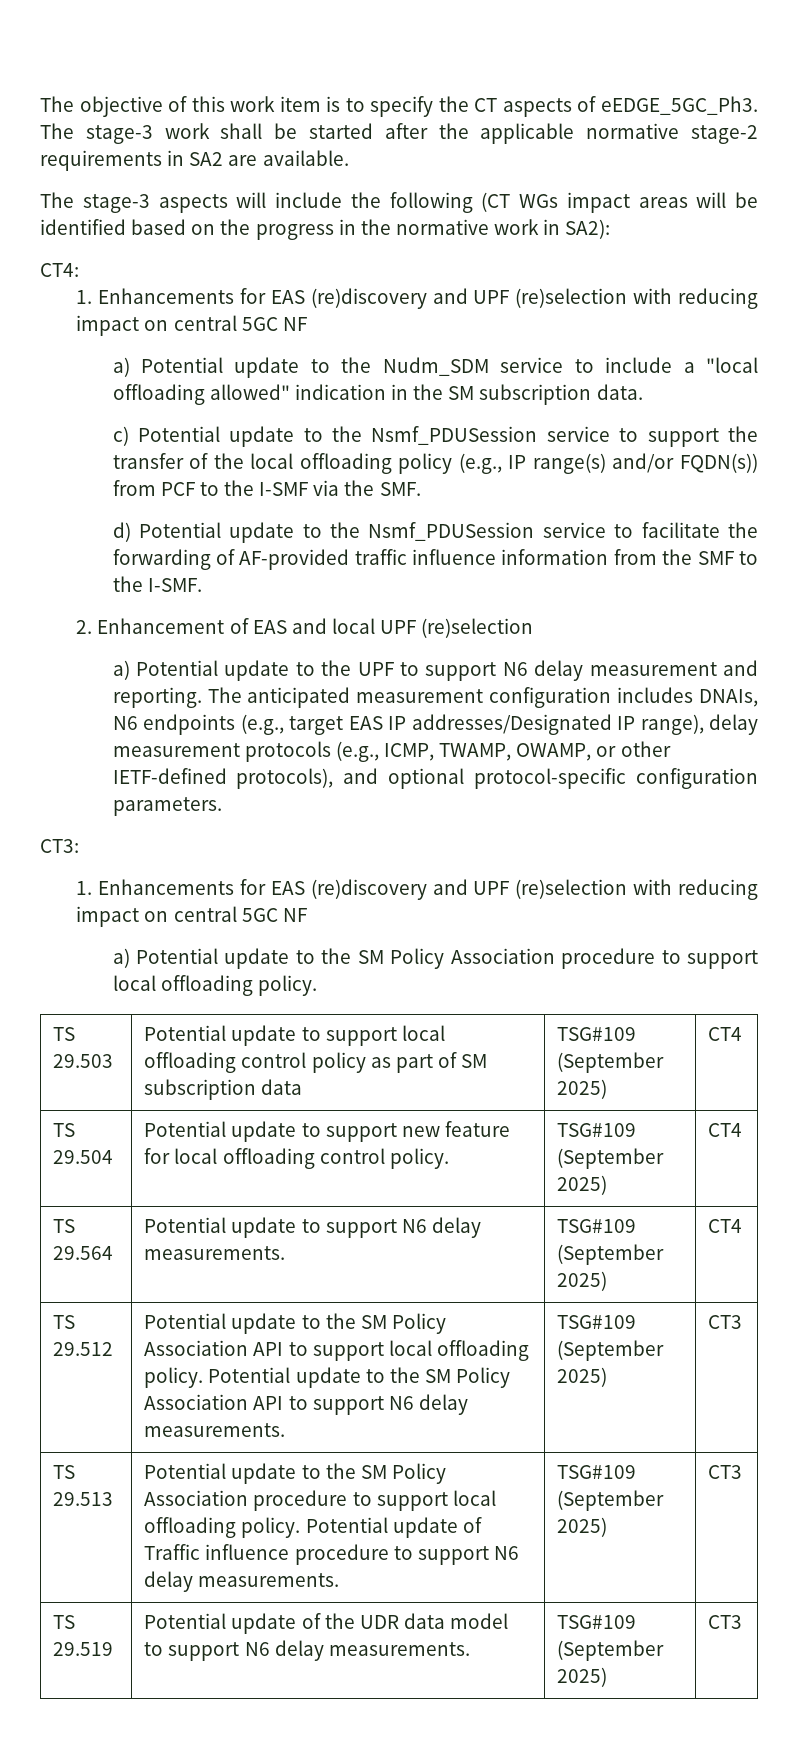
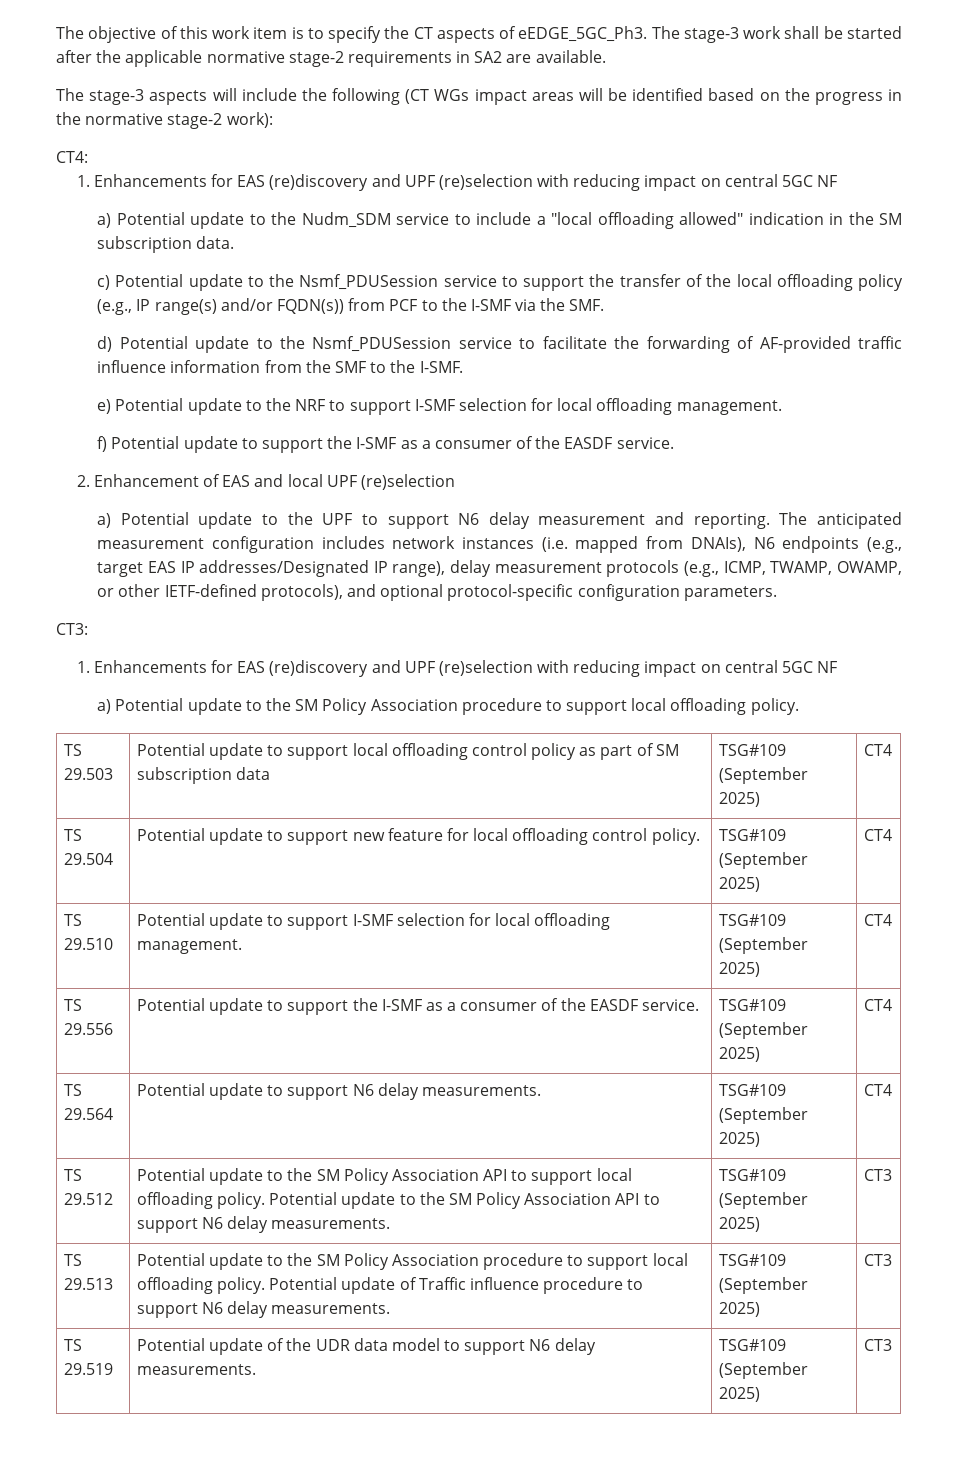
[494,219,611,239] work in SA2): -> [167,112,273,129] stage-2 work):
(202, 585) none -> [97,398,782,415] [97,436,674,453] // e) Potential update to the NRF to support I-SMF selection for local offloading management. // f) Potential update to support the I-SMF as a consumer of the EASDF service.
[699,689,759,707] DNAIs, -> [392,536,746,553] network instances (i.e. mapped from DNAIs),
(743, 1130) none -> [63,914,82,926] [63,938,113,950] [136,913,611,930] [136,939,242,954] [718,914,786,926] [718,937,808,954] [718,962,760,977] [863,914,892,926] [63,999,82,1011] [63,1023,113,1035] [136,998,700,1015] [718,999,786,1011] [718,1022,808,1039] [718,1047,760,1062] [863,999,892,1011] // TS 29.510 | Potential update to support I-SMF selection for local offloading management. | TSG#109 (September 2025) | CT4 // TS 29.556 | Potential update to support the I-SMF as a consumer of the EASDF service. | TSG#109 (September 2025) | CT4

